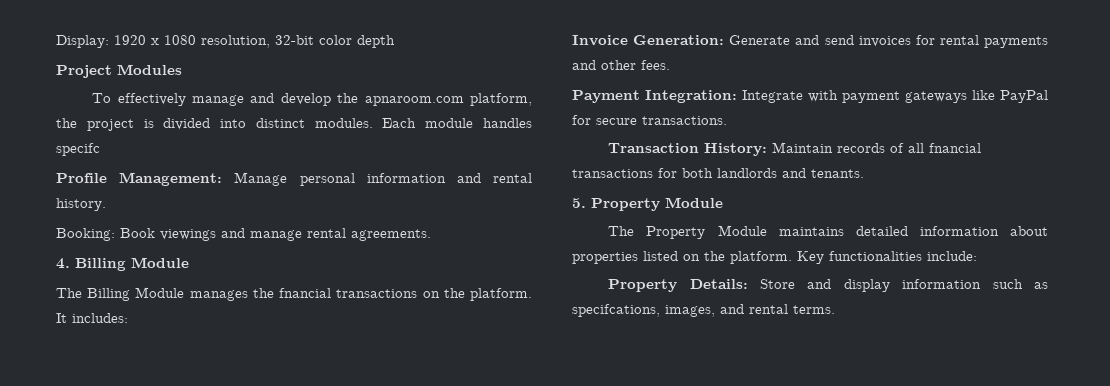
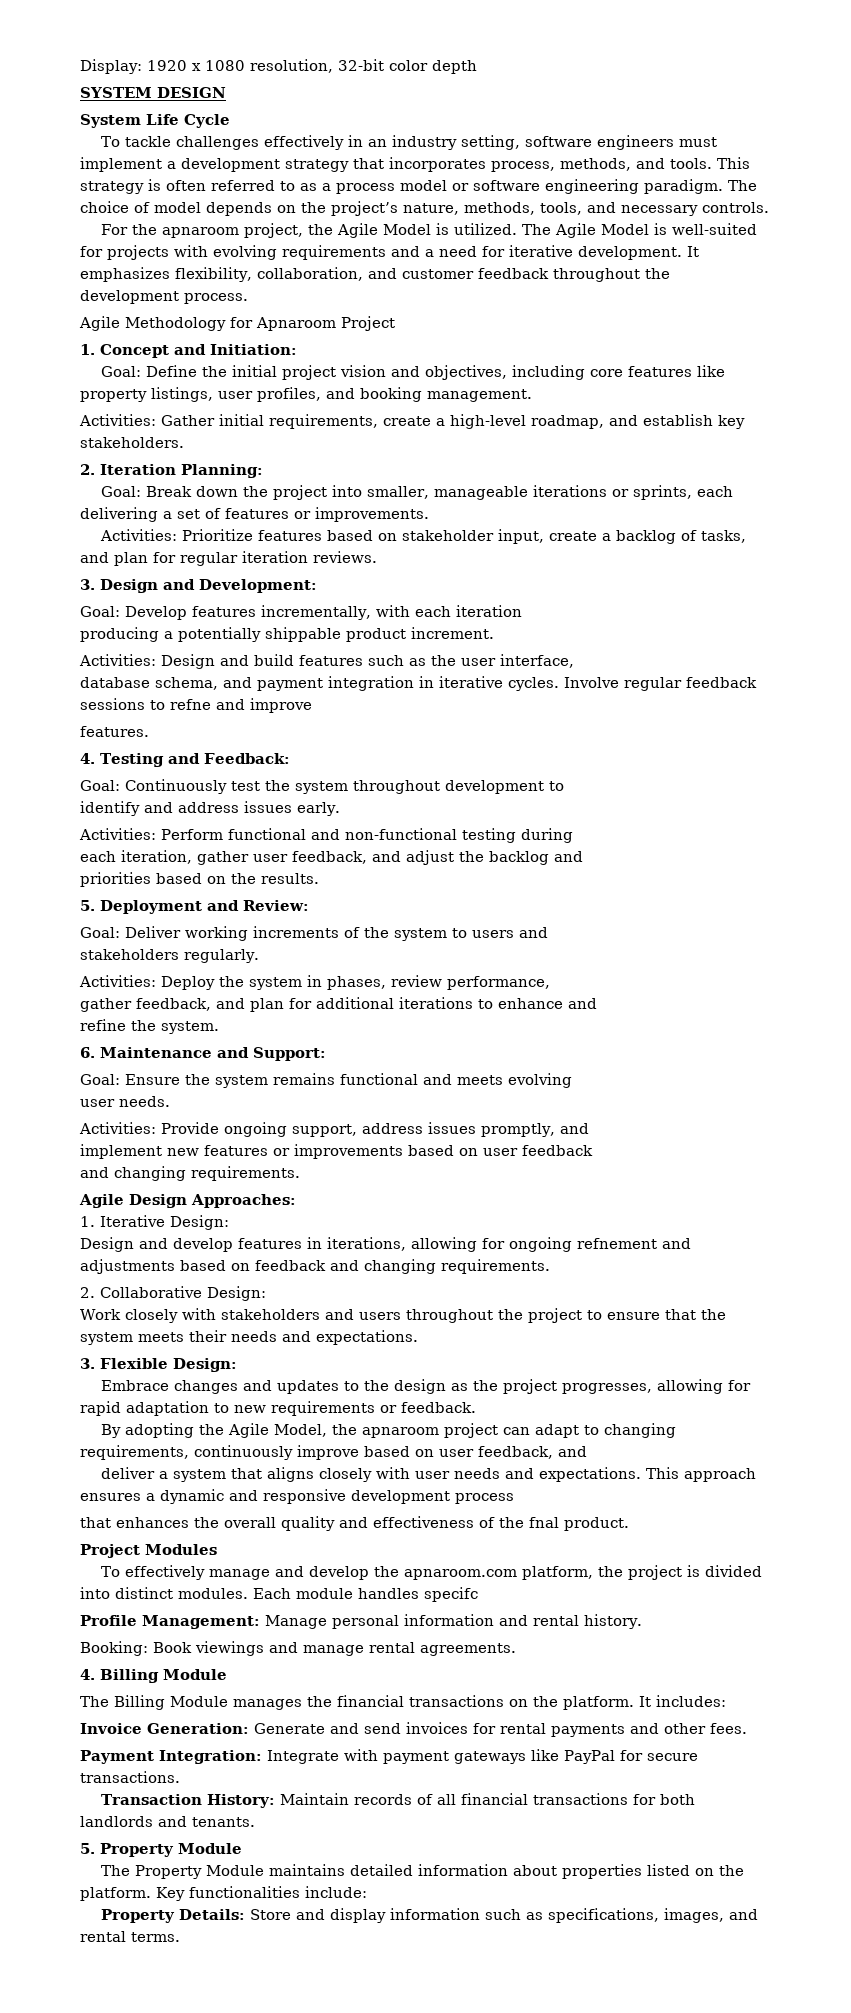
(395, 41) none -> [80,87,226,98] [80,114,230,128] [100,135,717,150] [80,157,750,172] [80,179,757,194] [80,201,769,216] [100,223,757,238] [80,245,699,260] [80,267,670,282] [80,290,248,304] [79,316,395,331] [80,344,297,358] [100,365,725,380] [80,387,532,402] [79,414,745,429] [80,437,184,448] [80,464,263,478] [100,485,733,500] [80,507,429,522] [99,529,746,544] [80,551,377,566] [80,579,317,593] [80,605,522,620] [80,627,494,642] [79,654,574,669] [80,676,757,691] [80,698,312,713] [80,726,149,737] [80,753,290,767] [80,779,564,794] [80,801,340,816] [79,828,573,843] [80,850,583,865] [80,872,319,887] [80,900,309,914] [80,926,548,941] [80,949,259,963] [79,975,550,990] [80,997,597,1012] [80,1019,219,1034] [80,1047,326,1061] [80,1073,572,1088] [80,1096,170,1107] [79,1122,589,1137] [80,1144,593,1159] [80,1166,300,1181] [79,1194,296,1208] [80,1215,229,1230] [80,1237,691,1252] [80,1259,550,1274] [80,1286,266,1301] [80,1308,726,1323] [80,1330,418,1345] [80,1358,237,1372] [100,1379,751,1394] [80,1401,476,1416] [100,1423,676,1438] [80,1445,587,1460] [100,1467,756,1482] [80,1489,514,1504] [80,1516,629,1531] // SYSTEM DESIGN // System Life Cycle // To tackle challenges effectively in an industry setting, software engineers must implement a development strategy that incorporates process, methods, and tools. This strategy is often referred to as a process model or software engineering paradigm. The choice of model depends on the project’s nature, methods, tools, and necessary controls. // For the apnaroom project, the Agile Model is utilized. The Agile Model is well-suited for projects with evolving requirements and a need for iterative development. It emphasizes flexibility, collaboration, and customer feedback throughout the development process. // Agile Methodology for Apnaroom Project // 1. Concept and Initiation: // Goal: Define the initial project vision and objectives, including core features like property listings, user profiles, and booking management. // Activities: Gather initial requirements, create a high-level roadmap, and establish key stakeholders. // 2. Iteration Planning: // Goal: Break down the project into smaller, manageable iterations or sprints, each delivering a set of features or improvements. // Activities: Prioritize features based on stakeholder input, create a backlog of tasks, and plan for regular iteration reviews. // 3. Design and Development: // Goal: Develop features incrementally, with each iteration // producing a potentially shippable product increment. // Activities: Design and build features such as the user interface, // database schema, and payment integration in iterative cycles. Involve regular feedback sessions to refne and improve // features. // 4. Testing and Feedback: // Goal: Continuously test the system throughout development to // identify and address issues early. // Activities: Perform functional and non-functional testing during // each iteration, gather user feedback, and adjust the backlog and // priorities based on the results. // 5. Deployment and Review: // Goal: Deliver working increments of the system to users and // stakeholders regularly. // Activities: Deploy the system in phases, review performance, // gather feedback, and plan for additional iterations to enhance and // refine the system. // 6. Maintenance and Support: // Goal: Ensure the system remains functional and meets evolving // user needs. // Activities: Provide ongoing support, address issues promptly, and // implement new features or improvements based on user feedback // and changing requirements. // Agile Design Approaches: // 1. Iterative Design: // Design and develop features in iterations, allowing for ongoing refnement and adjustments based on feedback and changing requirements. // 2. Collaborative Design: // Work closely with stakeholders and users throughout the project to ensure that the system meets their needs and expectations. // 3. Flexible Design: // Embrace changes and updates to the design as the project progresses, allowing for rapid adaptation to new requirements or feedback. // By adopting the Agile Model, the apnaroom project can adapt to changing requirements, continuously improve based on user feedback, and // deliver a system that aligns closely with user needs and expectations. This approach ensures a dynamic and responsive development process // that enhances the overall quality and effectiveness of the fnal product.
[279,288,332,298] fnancial -> [337,1695,404,1707] financial
[929,143,982,153] fnancial -> [460,1793,528,1805] financial
[572,304,660,317] specifcations, -> [547,1908,659,1923] specifications,

